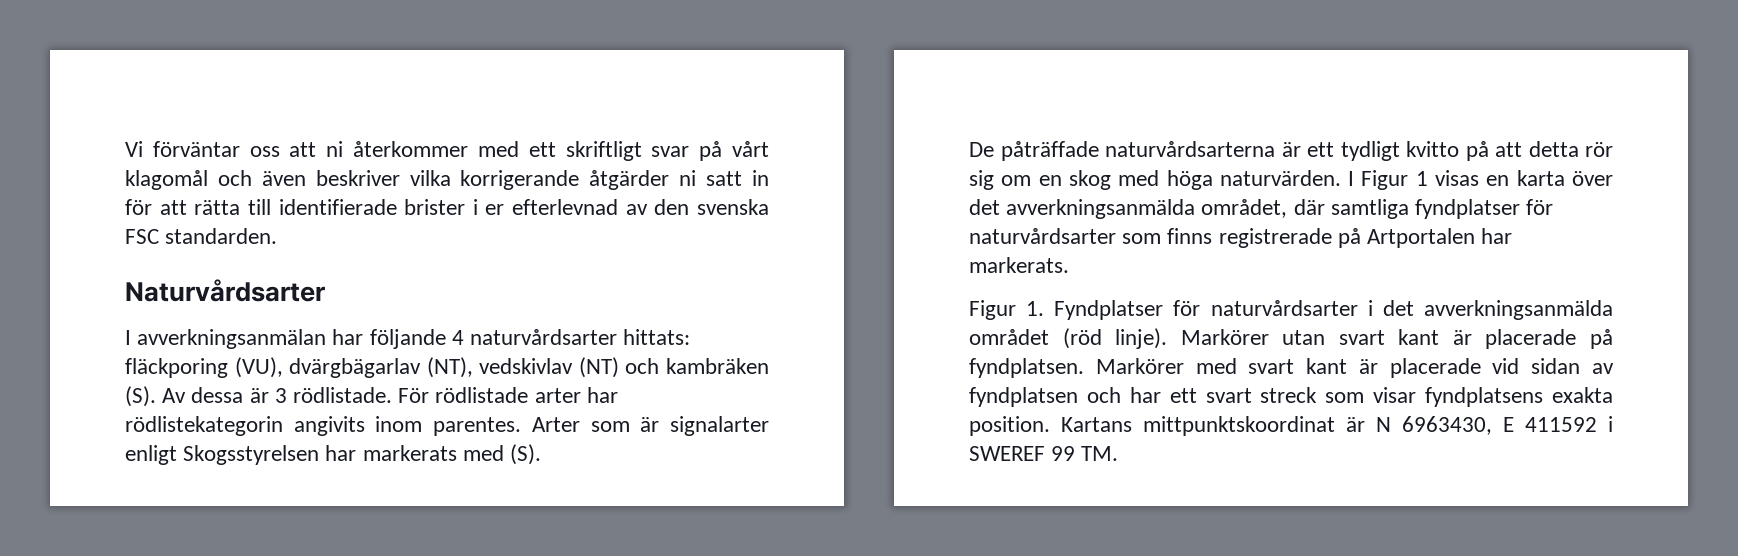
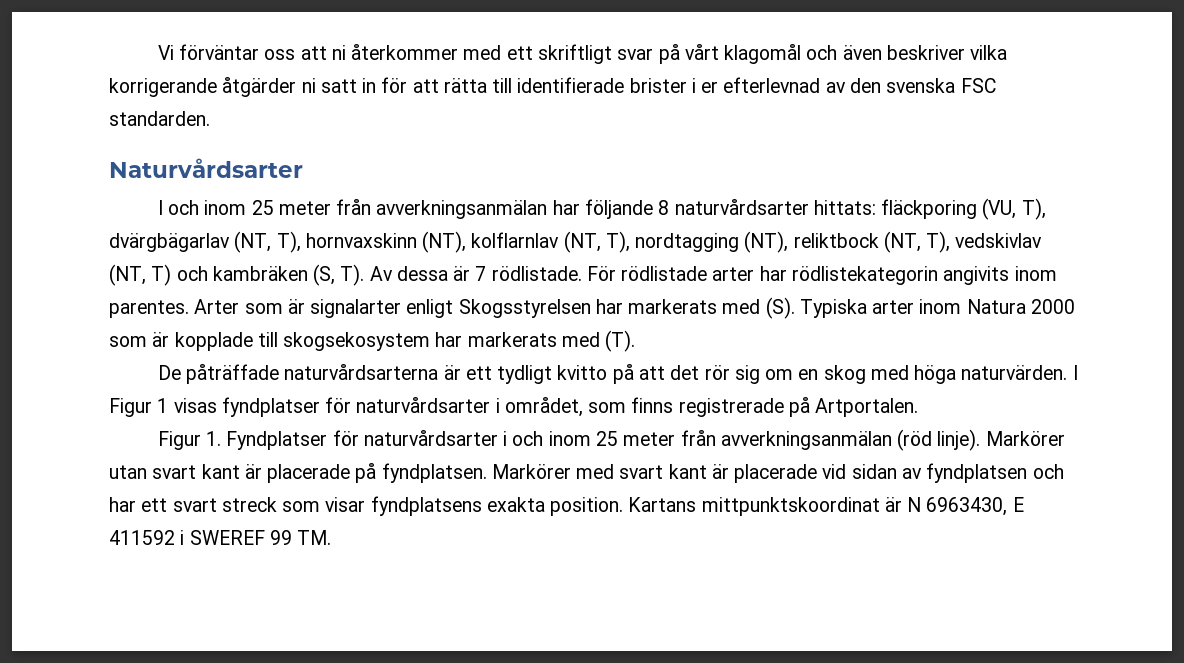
(131, 337) none -> [168,199,372,215] och inom 25 meter från
[451,330,464,345] 4 -> [658,200,670,215] 8
[234,357,769,378] [125,386,156,407] (VU), dvärgbägarlav (NT), vedskivlav (NT) och kambräken (S). -> [982,198,1046,220] [109,231,1043,253] [109,264,365,286] (VU, T), dvärgbägarlav (NT, T), hornvaxskinn (NT), kolflarnlav (NT, T), nordtagging (NT), reliktbock (NT, T), vedskivlav (NT, T) och kambräken (S, T).
[274,388,287,403] 3 -> [475,266,487,281] 7
(542, 454) none -> [799,299,1075,318] [109,330,636,352] Typiska arter inom Natura 2000 som är kopplade till skogsekosystem har markerats med (T).
[1528,141,1579,157] detta -> [670,365,700,380] det
[1486,170,1613,186] [969,199,1409,219] en karta över det avverkningsanmälda området, där samtliga -> (217, 405) none
(1116, 236) none -> [495,397,583,417] i området,
[1367,228,1513,248] [969,257,1069,273] Artportalen har markerats. -> [815,398,919,417] Artportalen.
[1382,300,1613,320] [969,329,1049,345] det avverkningsanmälda området -> [512,430,892,450] och inom 25 meter från avverkningsanmälan

